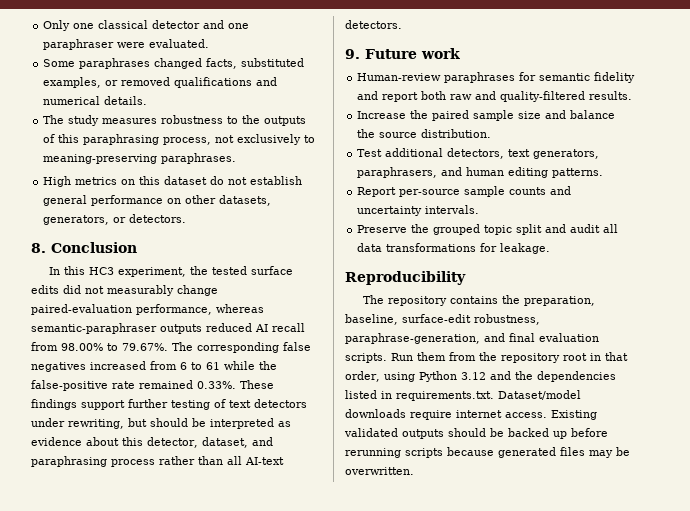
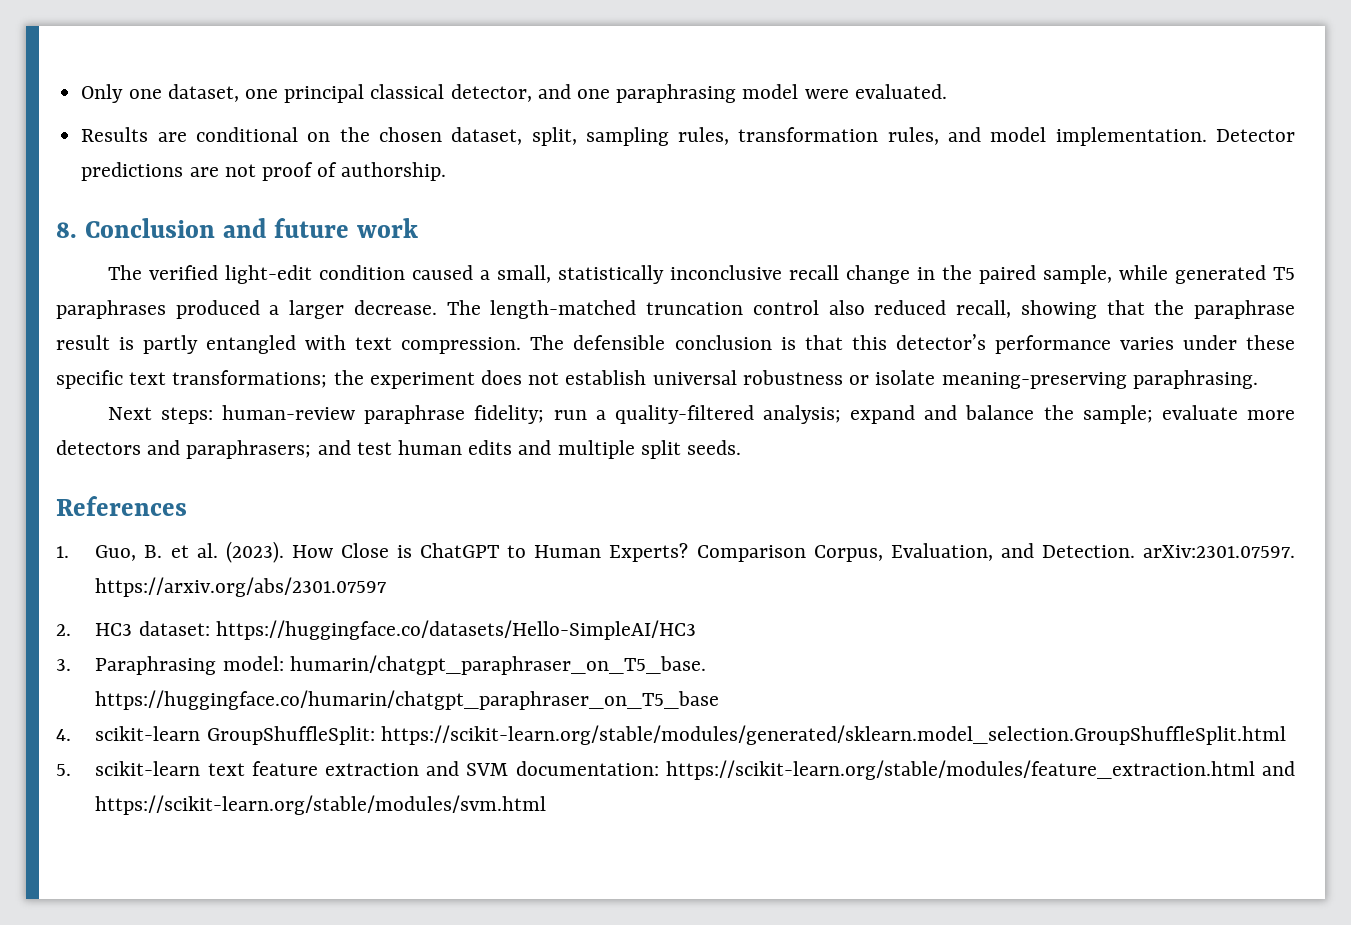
[98,20,250,29] [43,39,210,50] [43,58,305,69] [43,77,278,88] [43,96,148,105] [43,115,307,126] [43,134,316,145] [43,153,237,164] [43,176,303,187] [43,195,272,206] [43,214,187,225] [31,242,137,253] [48,266,293,277] [31,285,218,296] [31,304,264,315] [31,323,305,334] [31,342,311,353] [31,361,277,372] [31,380,274,391] [31,399,307,410] [31,418,291,429] [31,437,273,448] [31,456,284,467] [345,20,402,29] [345,48,460,59] [357,72,636,83] [357,91,633,102] [357,110,616,121] [357,129,492,138] [357,148,600,159] [357,167,604,178] [357,186,572,197] [357,205,480,216] [357,224,619,235] [357,243,551,254] [345,271,466,285] [362,295,595,306] [345,314,540,325] [345,333,599,344] [345,352,628,363] [345,371,616,382] [345,390,581,401] [345,409,597,420] [344,428,608,439] [345,447,630,458] [345,467,414,475] classical detector and one paraphraser were evaluated. // Some paraphrases changed facts, substituted examples, or removed qualifications and numerical details. // The study measures robustness to the outputs of this paraphrasing process, not exclusively to meaning-preserving paraphrases. // High metrics on this dataset do not establish general performance on other datasets, generators, or detectors. // 8. Conclusion // In this HC3 experiment, the tested surface edits did not measurably change paired-evaluation performance, whereas semantic-paraphraser outputs reduced AI recall from 98.00% to 79.67%. The corresponding false negatives increased from 6 to 61 while the false-positive rate remained 0.33%. These findings support further testing of text detectors under rewriting, but should be interpreted as evidence about this detector, dataset, and paraphrasing process rather than all AI-text detectors. // 9. Future work // Human-review paraphrases for semantic fidelity and report both raw and quality-filtered results. // Increase the paired sample size and balance the source distribution. // Test additional detectors, text generators, paraphrasers, and human editing patterns. // Report per-source sample counts and uncertainty intervals. // Preserve the grouped topic split and audit all data transformations for leakage. // Reproducibility // The repository contains the preparation, baseline, surface-edit robustness, paraphrase-generation, and final evaluation scripts. Run them from the repository root in that order, using Python 3.12 and the dependencies listed in requirements.txt. Dataset/model downloads require internet access. Existing validated outputs should be backed up before rerunning scripts because generated files may be overwritten. -> [167,84,947,103] [81,127,1295,146] [81,162,447,181] [56,218,419,238] [107,265,1296,284] [56,300,1296,319] [56,334,1295,354] [56,370,1258,389] [107,405,1295,424] [56,440,742,459] [56,496,187,516] [56,541,1295,563] [95,577,387,597] [56,620,696,640] [56,655,706,675] [95,690,720,710] [56,725,1286,745] [56,760,1295,780] [95,795,547,815] dataset, one principal classical detector, and one paraphrasing model were evaluated. // Results are conditional on the chosen dataset, split, sampling rules, transformation rules, and model implementation. Detector predictions are not proof of authorship. // 8. Conclusion and future work // The verified light-edit condition caused a small, statistically inconclusive recall change in the paired sample, while generated T5 paraphrases produced a larger decrease. The length-matched truncation control also reduced recall, showing that the paraphrase result is partly entangled with text compression. The defensible conclusion is that this detector’s performance varies under these specific text transformations; the experiment does not establish universal robustness or isolate meaning-preserving paraphrasing. // Next steps: human-review paraphrase fidelity; run a quality-filtered analysis; expand and balance the sample; evaluate more detectors and paraphrasers; and test human edits and multiple split seeds. // References // 1. Guo, B. et al. (2023). How Close is ChatGPT to Human Experts? Comparison Corpus, Evaluation, and Detection. arXiv:2301.07597. https://arxiv.org/abs/2301.07597 // 2. HC3 dataset: https://huggingface.co/datasets/Hello-SimpleAI/HC3 // 3. Paraphrasing model: humarin/chatgpt_paraphraser_on_T5_base. https://huggingface.co/humarin/chatgpt_paraphraser_on_T5_base // 4. scikit-learn GroupShuffleSplit: https://scikit-learn.org/stable/modules/generated/sklearn.model_selection.GroupShuffleSplit.html // 5. scikit-learn text feature extraction and SVM documentation: https://scikit-learn.org/stable/modules/feature_extraction.html and https://scikit-learn.org/stable/modules/svm.html

